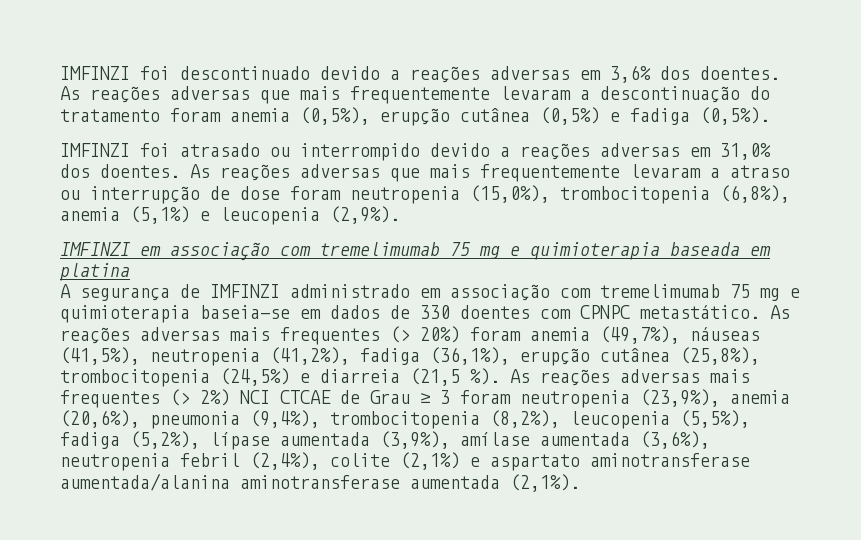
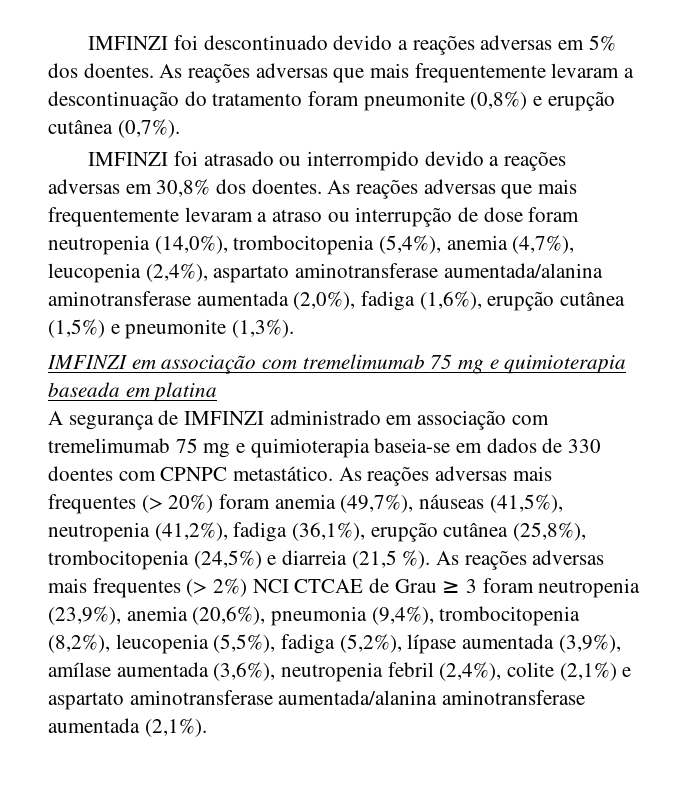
[610,65,651,83] 3,6% -> [588,35,616,51] 5%
[230,107,770,126] anemia (0,5%), erupção cutânea (0,5%) e fadiga (0,5%). -> [363,91,615,111] [48,119,180,138] pneumonite (0,8%) e erupção cutânea (0,7%).
[720,143,771,160] 31,0% -> [156,179,211,197] 30,8%
[470,185,790,204] [60,206,400,225] (15,0%), trombocitopenia (6,8%), anemia (5,1%) e leucopenia (2,9%). -> [154,235,575,255] [48,263,603,283] [48,291,626,311] [48,319,295,339] (14,0%), trombocitopenia (5,4%), anemia (4,7%), leucopenia (2,4%), aspartato aminotransferase aumentada/alanina aminotransferase aumentada (2,0%), fadiga (1,6%), erupção cutânea (1,5%) e pneumonite (1,3%).

